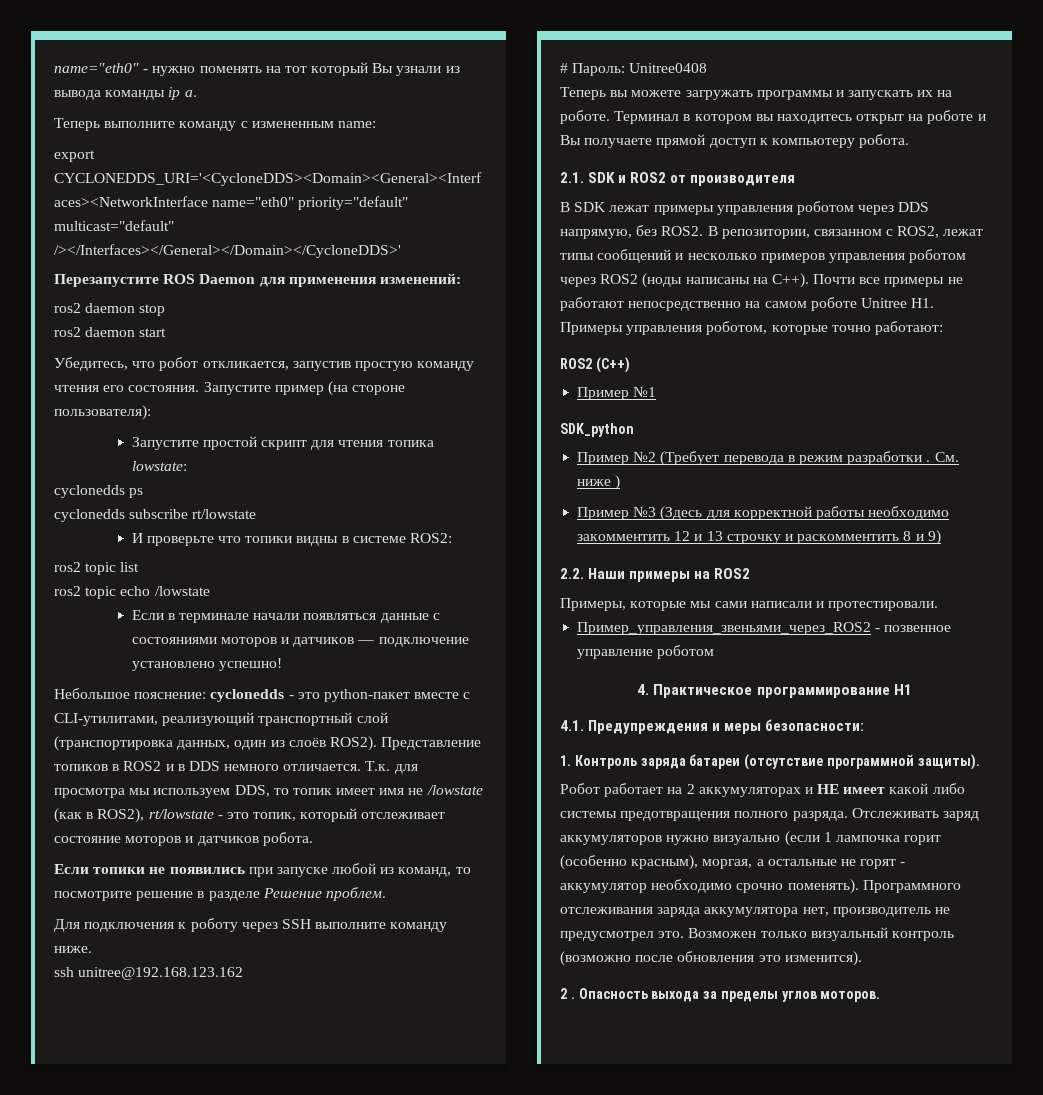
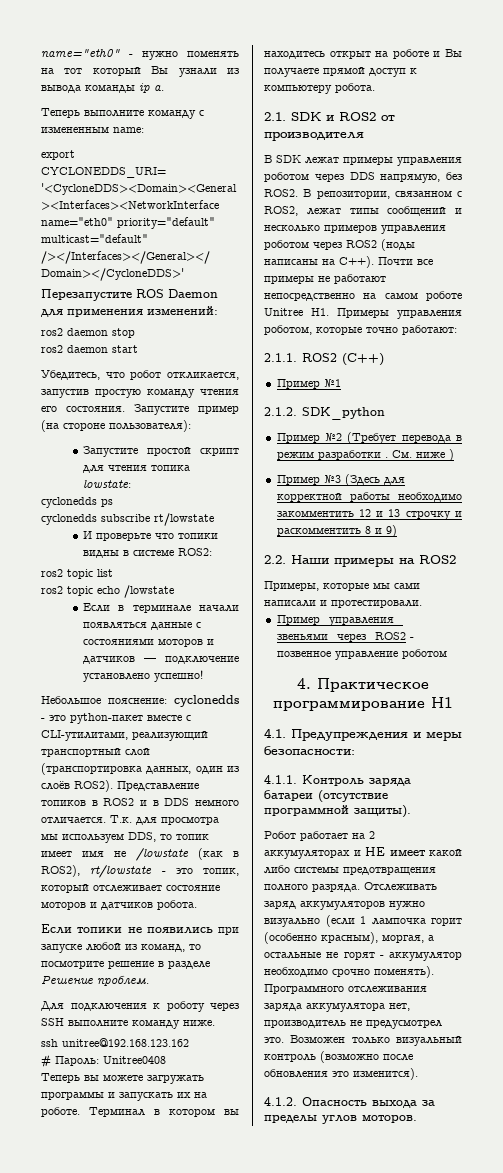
(943, 328) none -> [264,353,297,362] 2.1.1.
(657, 391) none -> [264,407,297,416] 2.1.2.
[560,755,571,766] 1. -> [264,775,297,784] 4.1.1.
[560,988,575,999] 2 . -> [264,1097,297,1106] 4.1.2.

